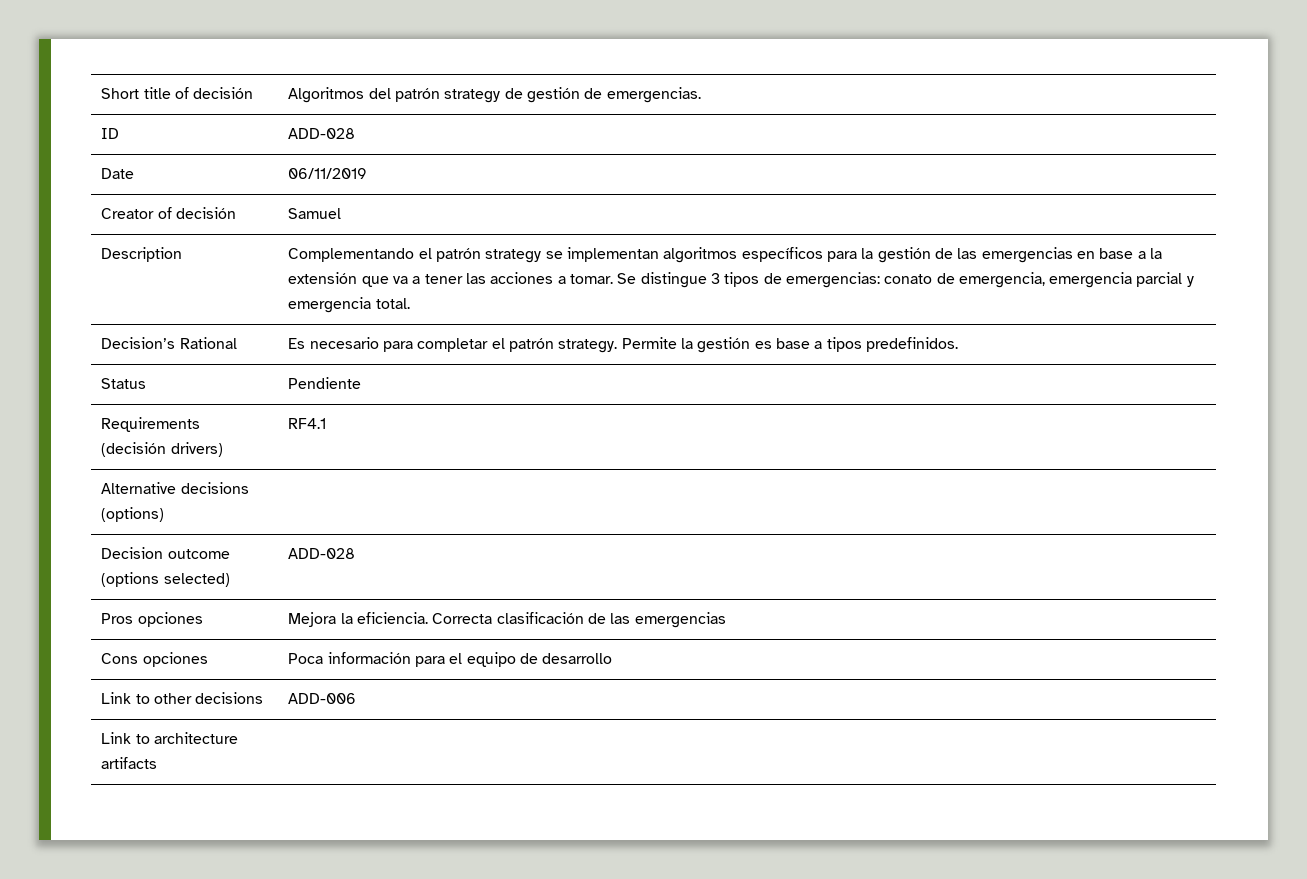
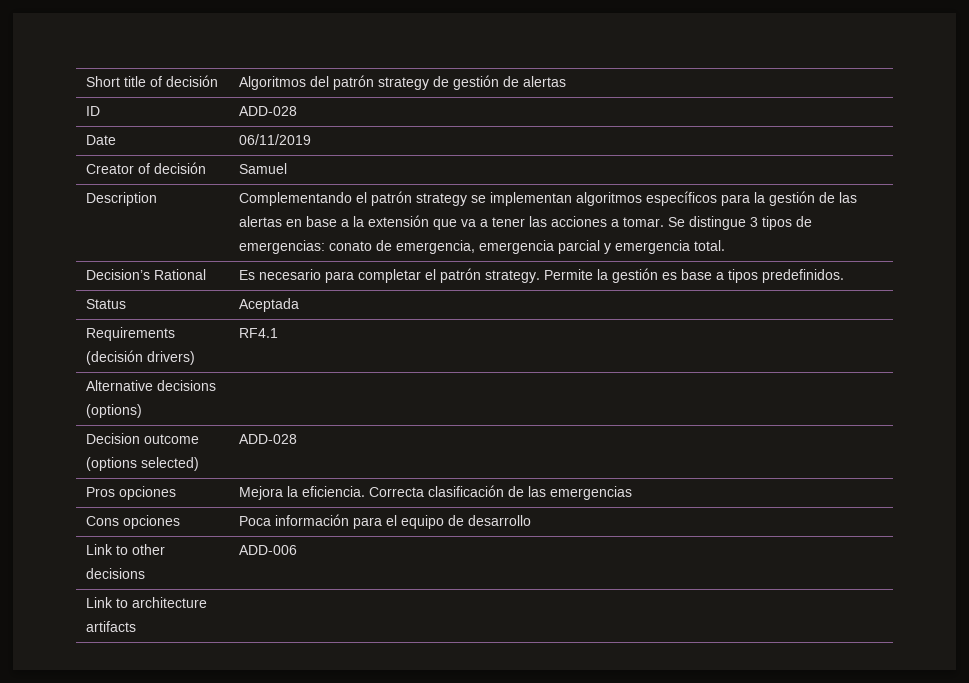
[606,87,701,103] emergencias. -> [523,76,567,87] alertas
[981,247,1073,263] emergencias -> [239,216,283,227] alertas
[288,377,362,389] Pendiente -> [239,298,300,312] Aceptada

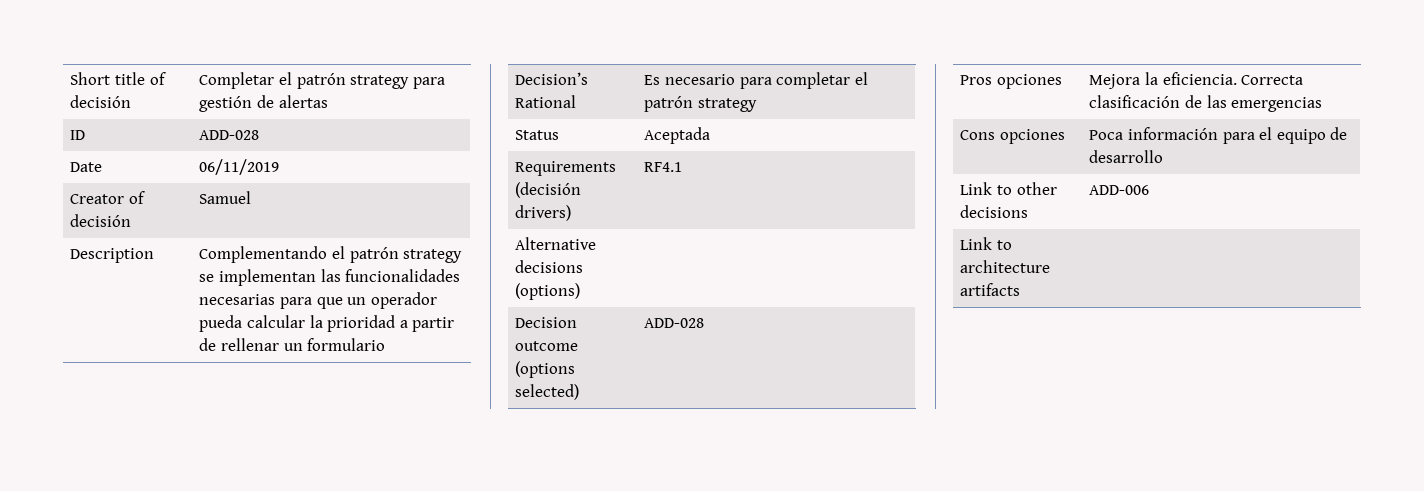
[239,75,450,90] Algoritmos del patrón strategy de -> [199,72,445,89] Completar el patrón strategy para
[576,191,858,206] [239,215,813,230] [239,240,726,254] algoritmos específicos para la gestión de las alertas en base a la extensión que va a tener las acciones a tomar. Se distingue 3 tipos de emergencias: conato de emergencia, emergencia parcial y emergencia total. -> [320,269,461,282] [199,292,437,309] [199,315,455,332] [199,338,386,351] las funcionalidades necesarias para que un operador pueda calcular la prioridad a partir de rellenar un formulario
[485,268,845,283] strategy. Permite la gestión es base a tipos predefinidos. -> [698,98,758,112] strategy

